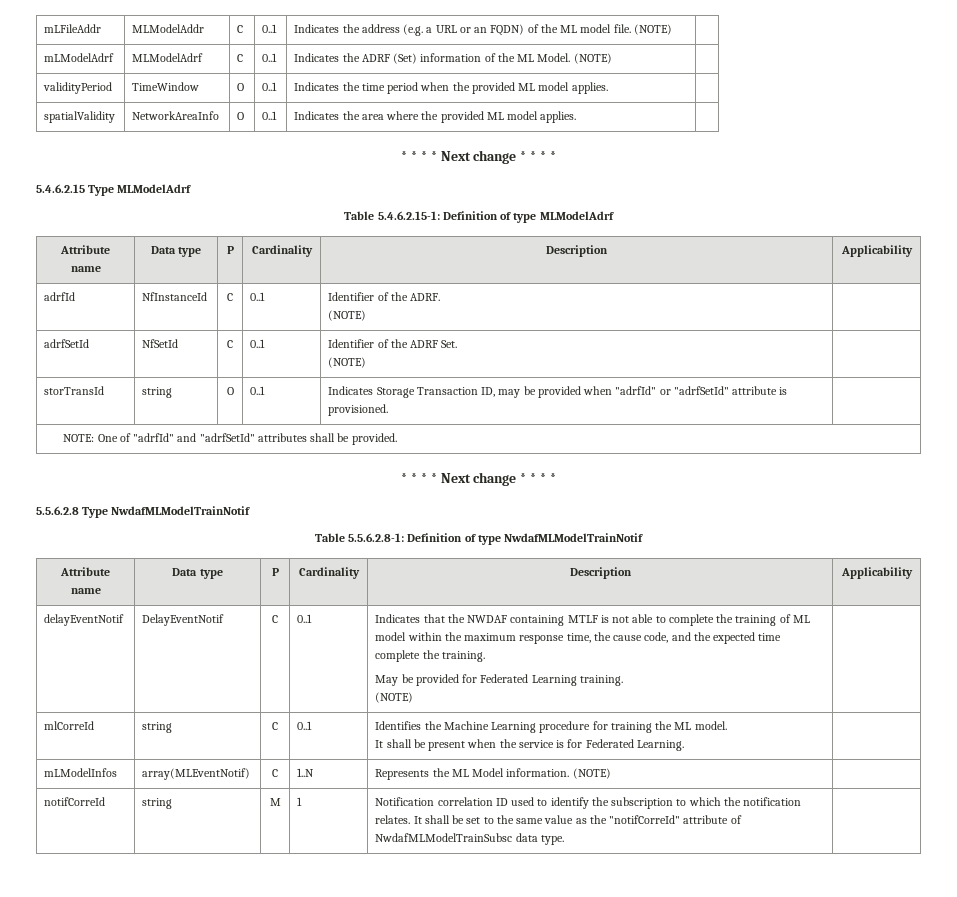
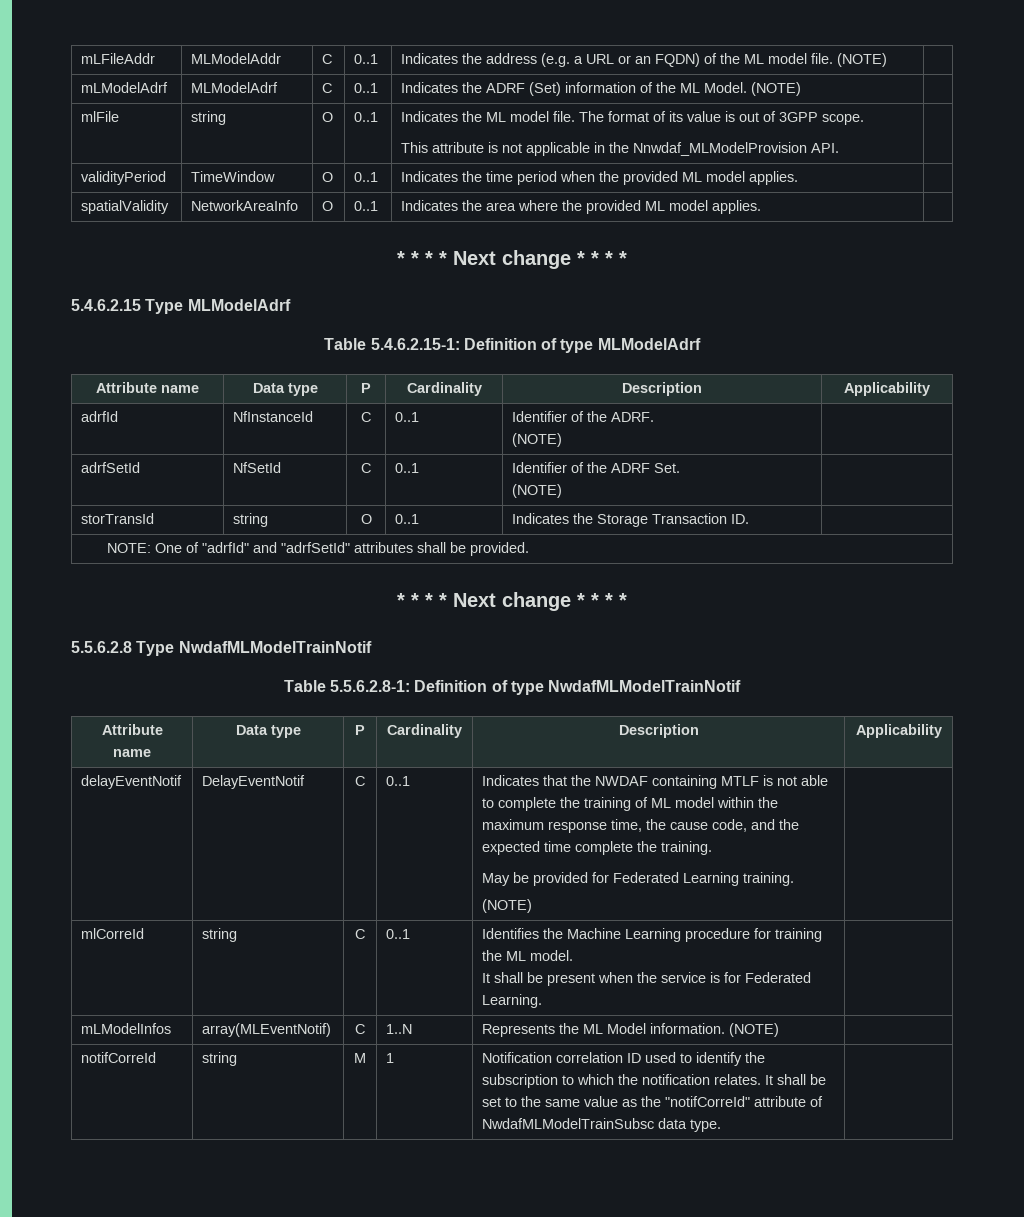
(612, 58) none -> [81,111,120,122] [191,111,227,125] [322,112,334,122] [354,112,379,122] [401,111,865,125] [401,142,840,156] // mlFile | string | O | 0..1 | Indicates the ML model file. The format of its value is out of 3GPP scope. // This attribute is not applicable in the Nnwdaf_MLModelProvision API. |
(374, 390) none -> [573,513,594,524] the
[481,386,788,398] [328,404,389,416] ID, may be provided when "adrfId" or "adrfSetId" attribute is provisioned. -> [731,514,750,524] ID.

